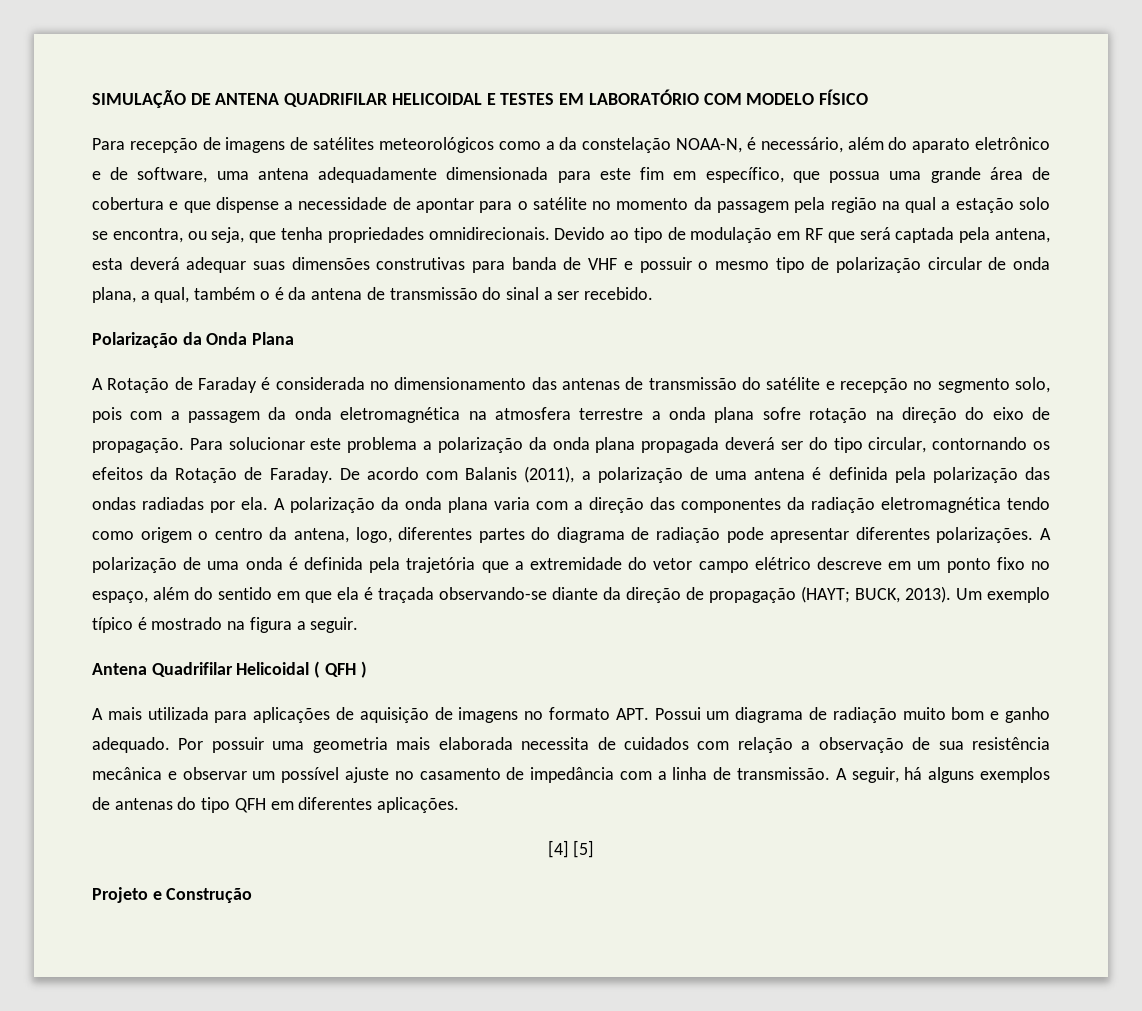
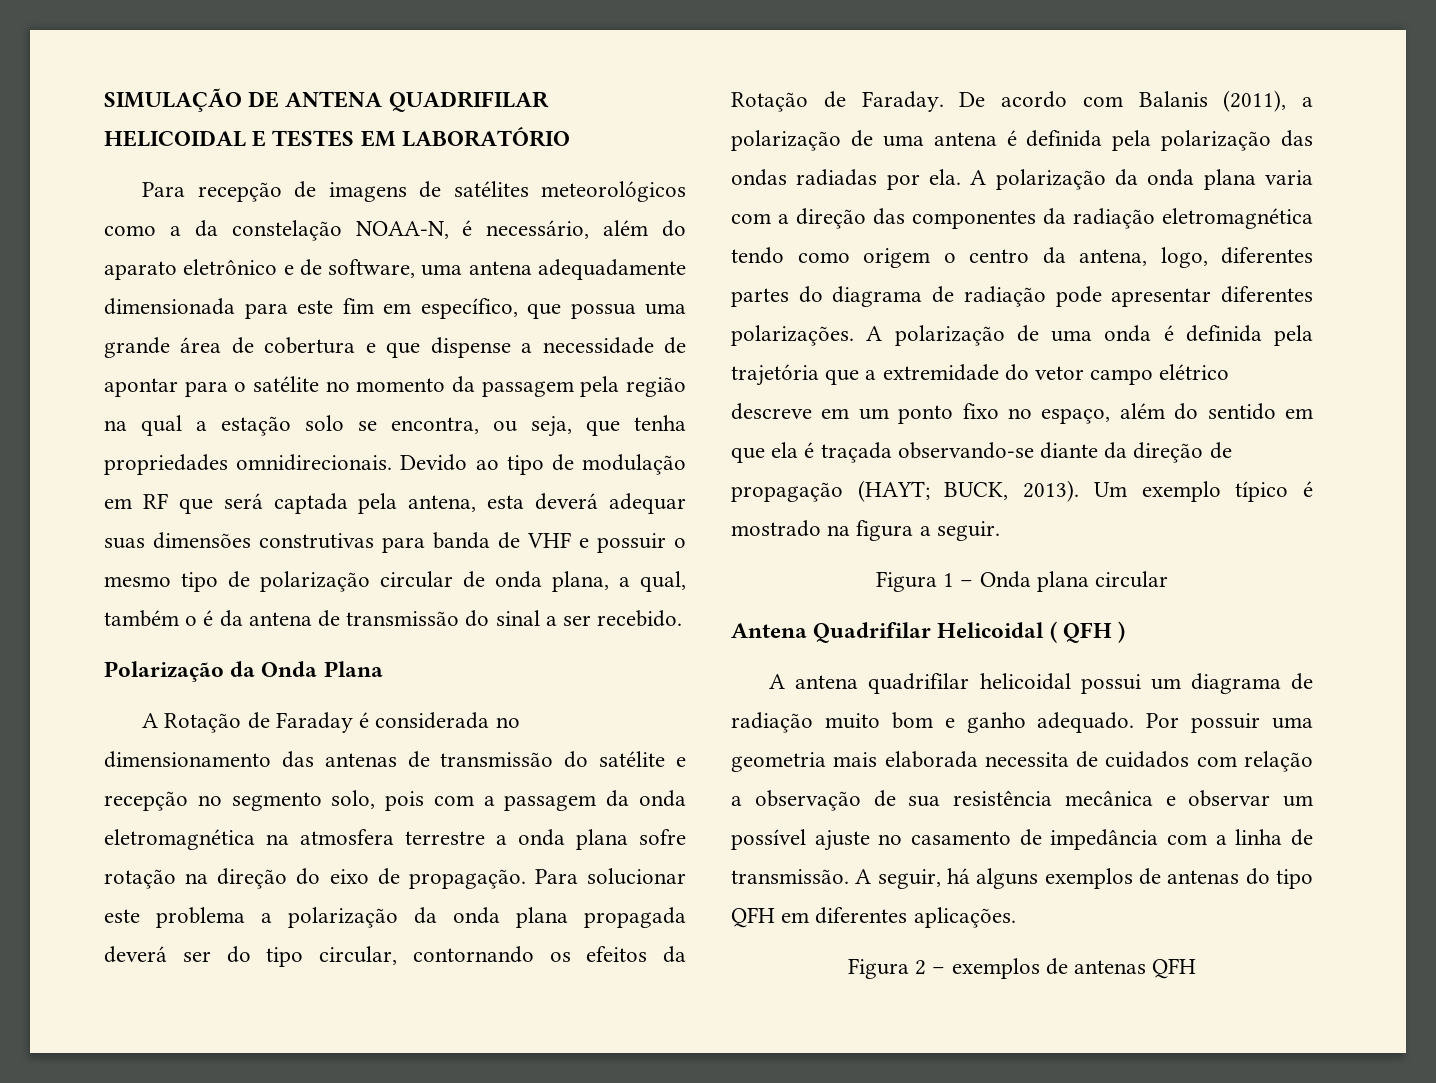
[703,89,868,105] COM MODELO FÍSICO -> (570, 136) none
(359, 625) none -> [875,571,1169,592] // Figura 1 – Onda plana circular
[107,707,701,723] mais utilizada para aplicações de aquisição de imagens no formato APT. Possui -> [795,673,1141,694] antena quadrifilar helicoidal possui
[547,840,595,858] [92,887,253,903] [4] [5] // Projeto e Construção -> [847,958,1197,979] Figura 2 – exemplos de antenas QFH

